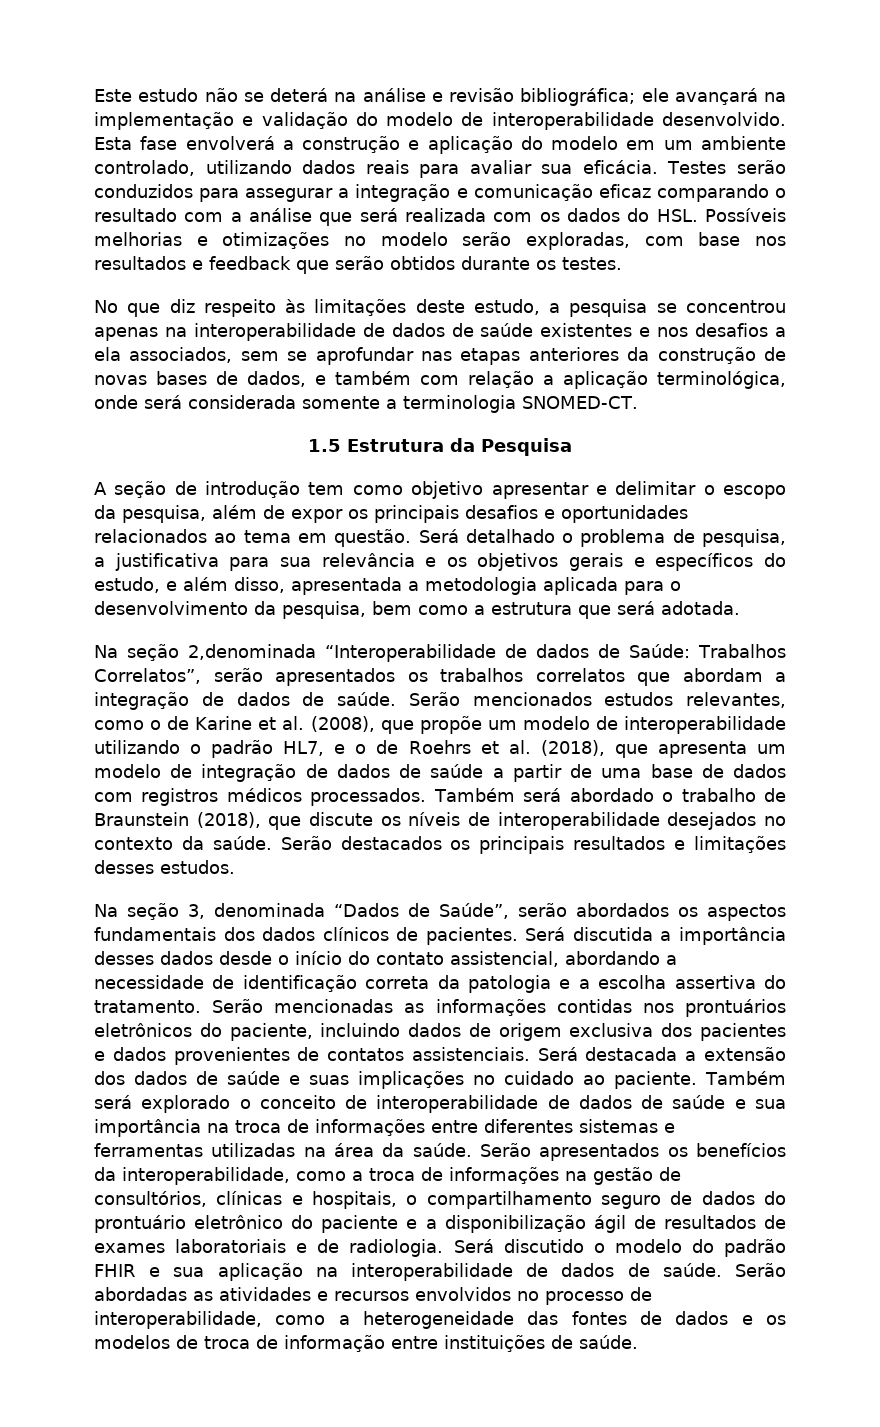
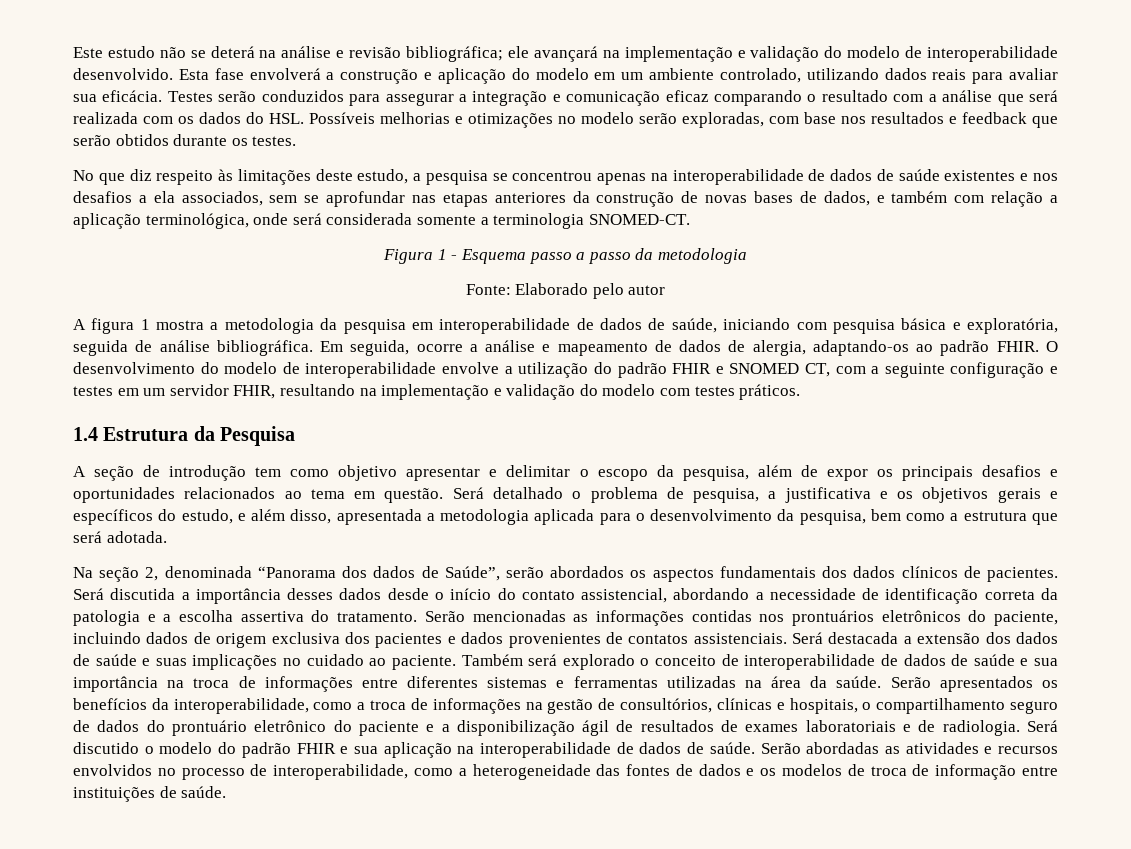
[308,439,341,452] 1.5 -> [383,248,747,264] [465,283,666,299] [73,318,1058,334] [73,340,1059,356] [73,362,1058,378] [73,384,801,400] [73,427,98,441] Figura 1 - Esquema passo a passo da metodologia // Fonte: Elaborado pelo autor // A figura 1 mostra a metodologia da pesquisa em interoperabilidade de dados de saúde, iniciando com pesquisa básica e exploratória, seguida de análise bibliográfica. Em seguida, ocorre a análise e mapeamento de dados de alergia, adaptando-os ao padrão FHIR. O desenvolvimento do modelo de interoperabilidade envolve a utilização do padrão FHIR e SNOMED CT, com a seguinte configuração e testes em um servidor FHIR, resultando na implementação e validação do modelo com testes práticos. // 1.4
[229,553,415,571] para sua relevância -> (871, 495) none
[188,644,787,662] [94,668,786,686] [94,692,786,710] [94,716,786,734] [94,740,786,758] [94,764,787,782] [94,788,786,806] [94,812,786,830] [94,836,787,854] [94,860,235,874] [94,903,399,920] 2,denominada “Interoperabilidade de dados de Saúde: Trabalhos Correlatos”, serão apresentados os trabalhos correlatos que abordam a integração de dados de saúde. Serão mencionados estudos relevantes, como o de Karine et al. (2008), que propõe um modelo de interoperabilidade utilizando o padrão HL7, e o de Roehrs et al. (2018), que apresenta um modelo de integração de dados de saúde a partir de uma base de dados com registros médicos processados. Também será abordado o trabalho de Braunstein (2018), que discute os níveis de interoperabilidade desejados no contexto da saúde. Serão destacados os principais resultados e limitações desses estudos. // Na seção 3, denominada “Dados -> [145,566,416,581] 2, denominada “Panorama dos dados

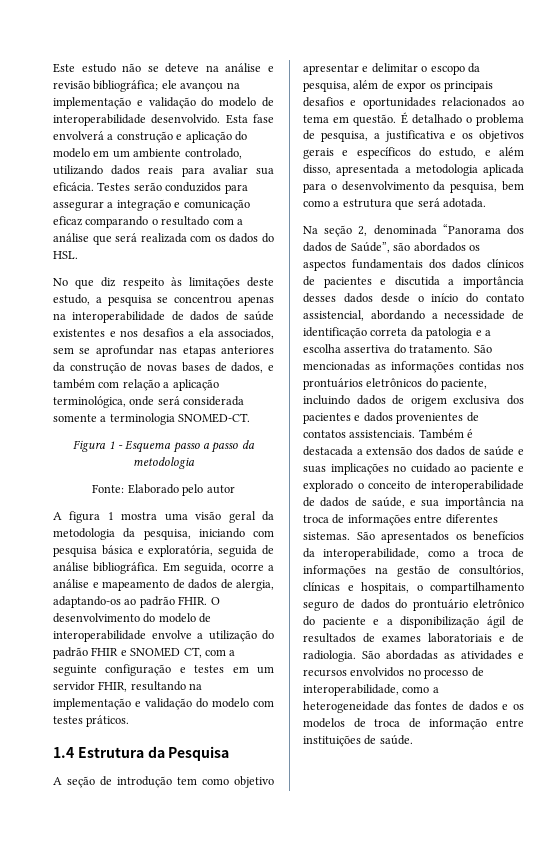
[210,46,255,58] deterá -> [165,63,200,73] deteve
[533,46,598,62] avançará -> [180,82,224,92] avançou
[309,112,1058,128] [73,134,297,146] Possíveis melhorias e otimizações no modelo serão exploradas, com base nos resultados e feedback que serão obtidos durante os testes. -> (78, 255) none
[210,318,717,334] a metodologia da pesquisa em interoperabilidade de dados de saúde, -> [164,511,274,523] [53,528,191,540] uma visão geral da metodologia da pesquisa,
[452,487,484,499] Será -> [400,112,408,124] É
[506,567,544,578] serão -> [393,242,411,251] são
[986,567,1058,582] [73,588,104,600] pacientes. Será -> [323,277,387,288] pacientes e
[424,611,465,622] Serão -> [473,344,492,353] São
[792,632,824,644] Será -> [418,429,474,439] Também é
[391,654,558,670] paciente. Também será -> [470,464,524,475] paciente e
[973,654,1015,666] saúde -> [371,496,405,508] saúde,
[487,676,931,688] sistemas e ferramentas utilizadas na área da saúde. Serão -> [303,531,375,540] sistemas. São
[1026,720,1058,732] [73,742,801,758] Será discutido o modelo do padrão FHIR e sua aplicação na interoperabilidade de dados de saúde. Serão -> [362,650,380,659] São

